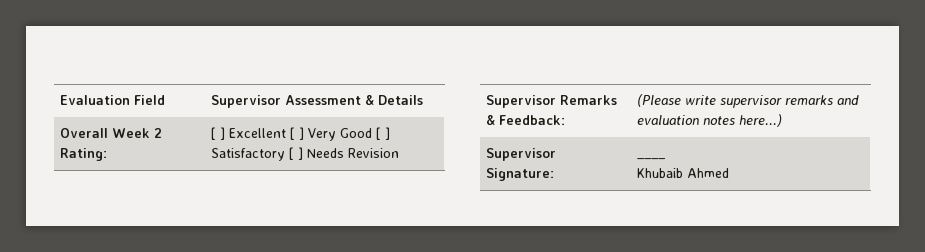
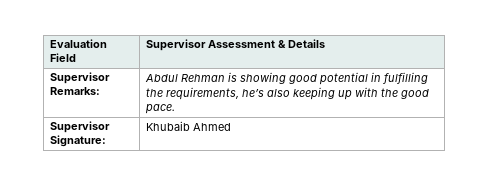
[59,128,162,138] [59,148,107,161] [210,127,390,141] [210,147,399,161] [485,95,617,108] [485,114,565,125] [636,94,859,108] [636,114,782,127] Overall Week 2 Rating: | [ ] Excellent [ ] Very Good [ ] Satisfactory [ ] Needs Revision // Supervisor Remarks & Feedback: | (Please write supervisor remarks and evaluation notes here...) -> [50,72,111,84] [50,87,101,95] [145,72,429,85] [146,87,430,100] [145,104,176,114] Supervisor Remarks: | Abdul Rehman is showing good potential in fulfilling the requirements, he’s also keeping up with the good pace.
[636,158,666,160] ____ // -> (107, 141) none

